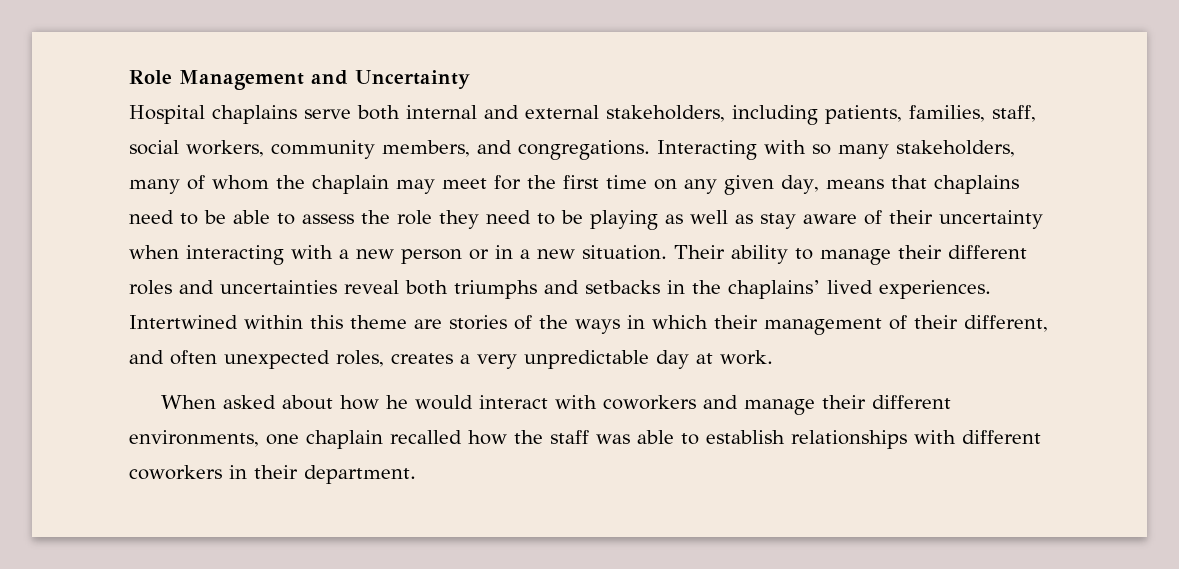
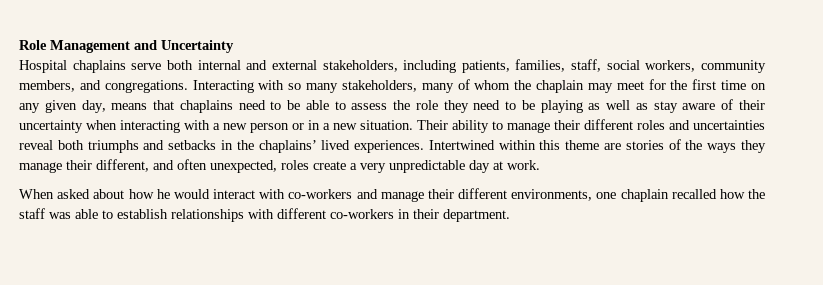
[627,315,907,335] in which their management of -> [740,140,766,153] [19,162,62,173] they manage
[224,350,453,369] unexpected roles, creates -> [210,160,346,173] unexpected, roles create
[603,395,697,410] coworkers -> [288,189,353,199] co-workers
[129,465,222,480] coworkers -> [330,209,394,219] co-workers

